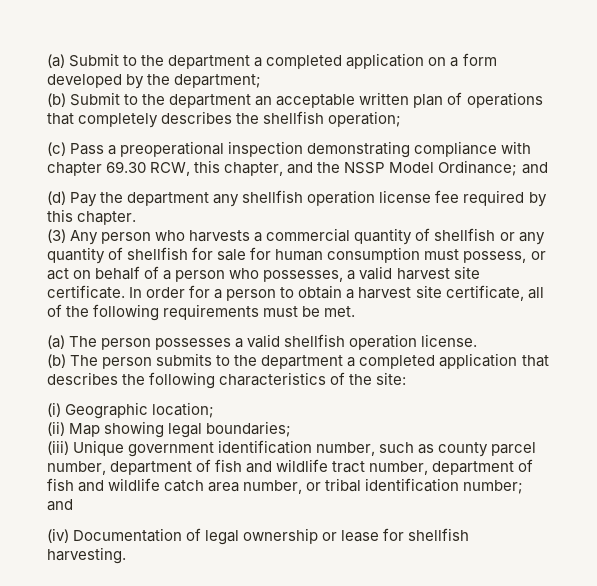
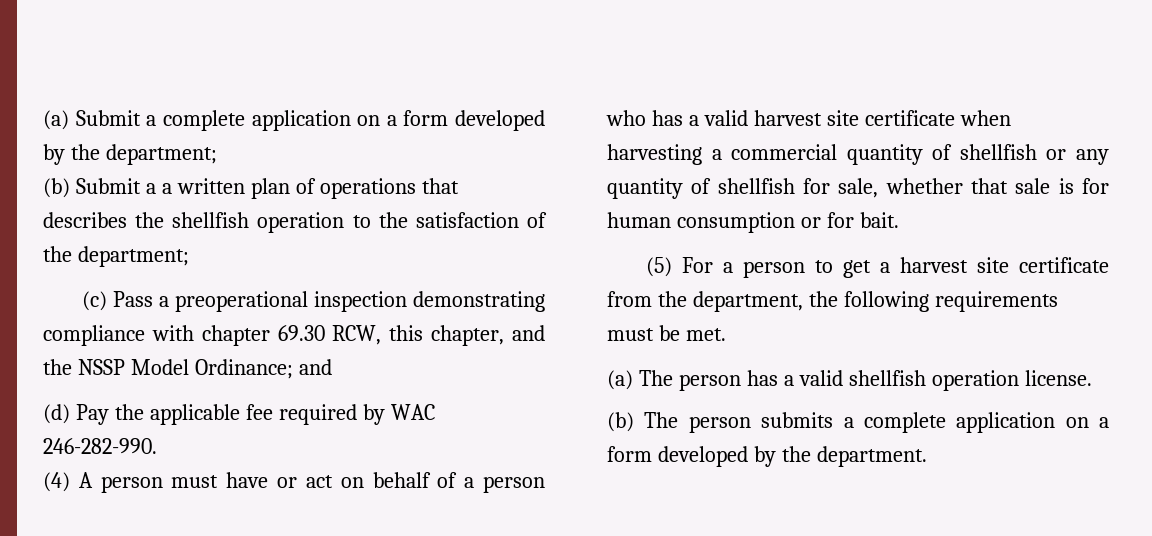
[123,55,343,69] to the department a completed -> [146,110,245,131] a complete
[124,94,356,108] to the department an acceptable -> [145,183,172,194] a a
[78,113,159,128] completely -> (459, 186) none
[328,111,402,127] operation; -> [257,212,548,233] [43,246,189,267] operation to the satisfaction of the department;
[127,190,547,207] [47,209,137,225] [47,229,251,245] department any shellfish operation license fee required by this chapter. // (3) Any person who harvests -> [149,404,435,425] [43,438,157,454] [43,472,545,493] [606,110,1011,126] [607,144,702,165] applicable fee required by WAC 246-282-990. // (4) A person must have or act on behalf of a person who has a valid harvest site certificate when harvesting
[217,247,546,263] [47,266,480,282] [47,285,211,299] sale for human consumption must possess, or act on behalf of a person who possesses, a valid harvest site certificate. In order for -> [838,178,1109,198] [607,212,899,233] [645,257,713,277] sale, whether that sale is for human consumption or for bait. // (5) For
[298,285,343,299] obtain -> [842,260,871,278] get
[445,285,544,301] [47,304,62,317] certificate, all of -> [1019,257,1109,273] [607,291,803,312] certificate from the department,
[155,338,232,350] possesses -> [746,370,778,386] has
[216,353,549,369] [47,372,407,389] [47,402,215,419] [47,421,292,438] [47,440,537,457] [47,459,534,475] [47,478,524,494] [47,499,73,511] [47,528,470,545] [47,547,126,564] to the department a completed application that describes the following characteristics of the site: // (i) Geographic location; // (ii) Map showing legal boundaries; // (iii) Unique government identification number, such as county parcel number, department of fish and wildlife tract number, department of fish and wildlife catch area number, or tribal identification number; and // (iv) Documentation of legal ownership or lease for shellfish harvesting. -> [843,412,1109,433] [607,446,927,467] a complete application on a form developed by the department.

